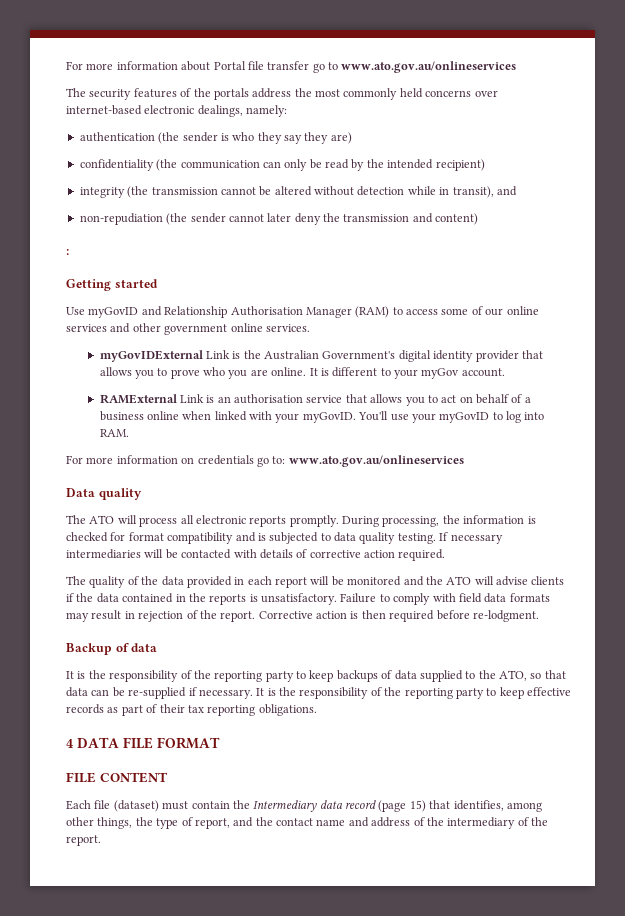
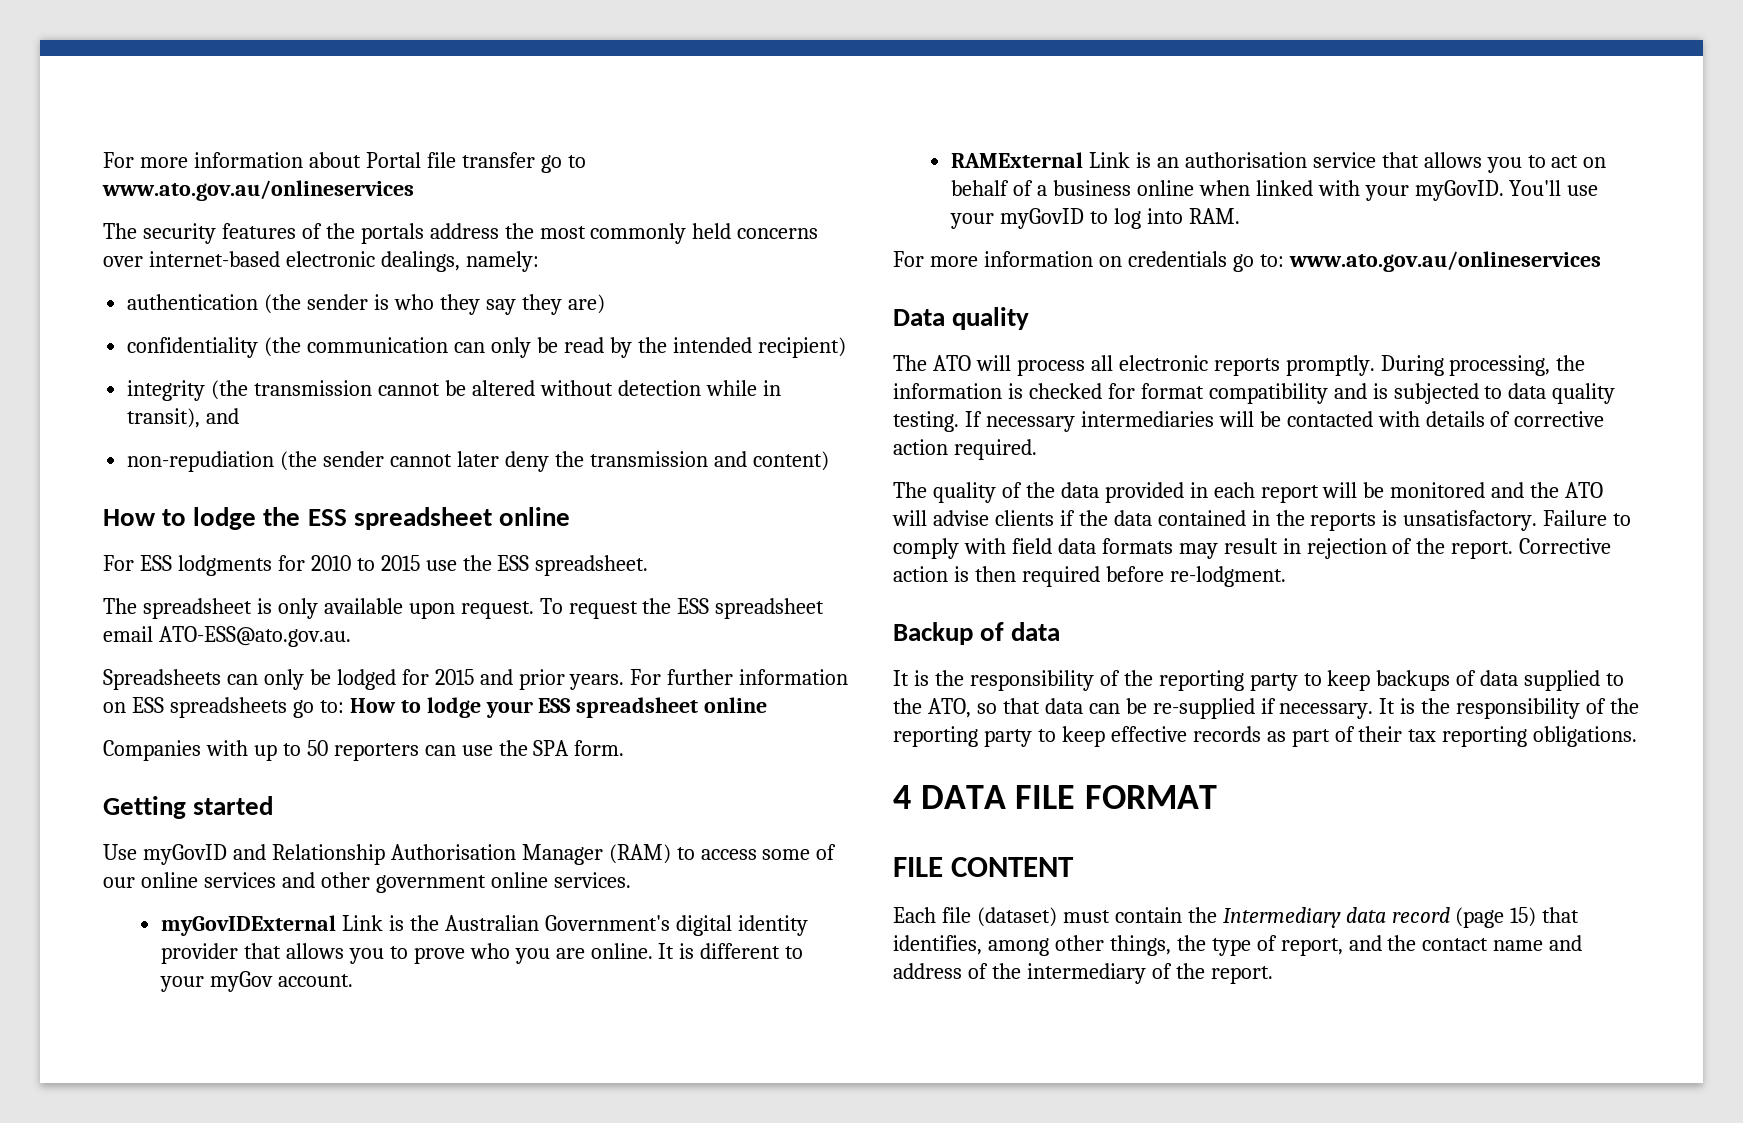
[66,249,69,255] : -> [103,507,570,530] [103,555,649,576] [103,598,825,619] [103,626,351,647] [103,669,849,690] [103,697,768,718] [103,740,625,761] How to lodge the ESS spreadsheet online // For ESS lodgments for 2010 to 2015 use the ESS spreadsheet. // The spreadsheet is only available upon request. To request the ESS spreadsheet email ATO-ESS@ato.gov.au. // Spreadsheets can only be lodged for 2015 and prior years. For further information on ESS spreadsheets go to: How to lodge your ESS spreadsheet online // Companies with up to 50 reporters can use the SPA form.

